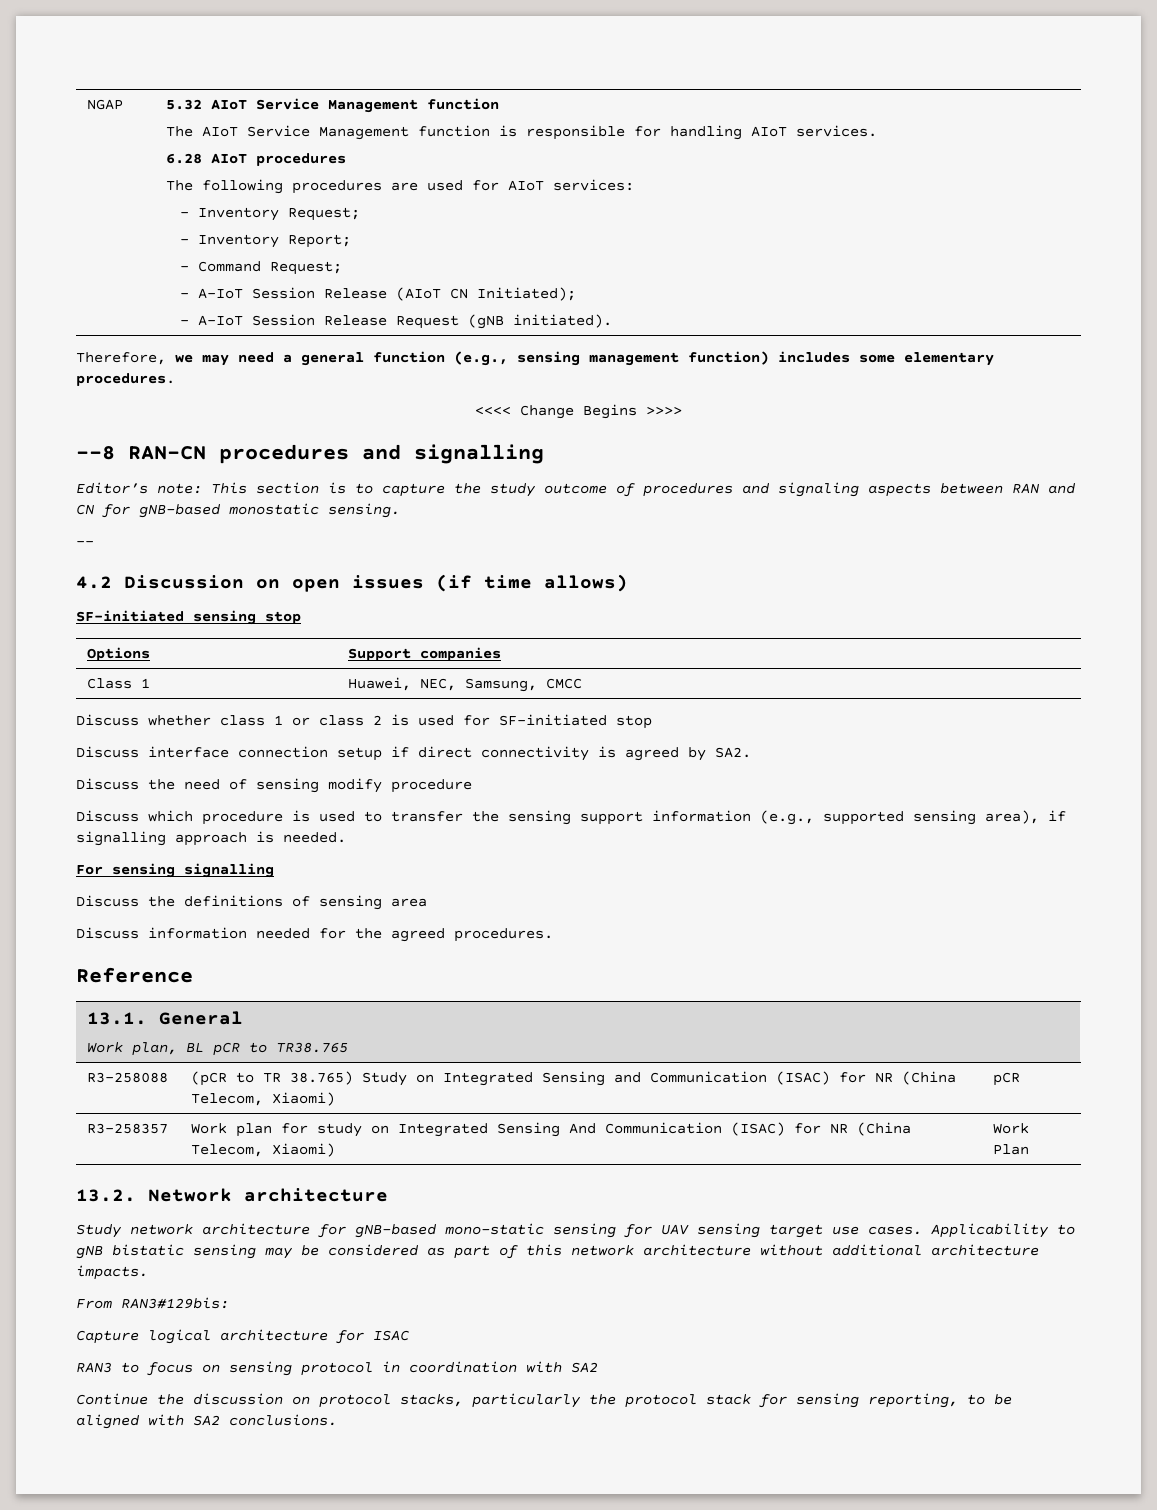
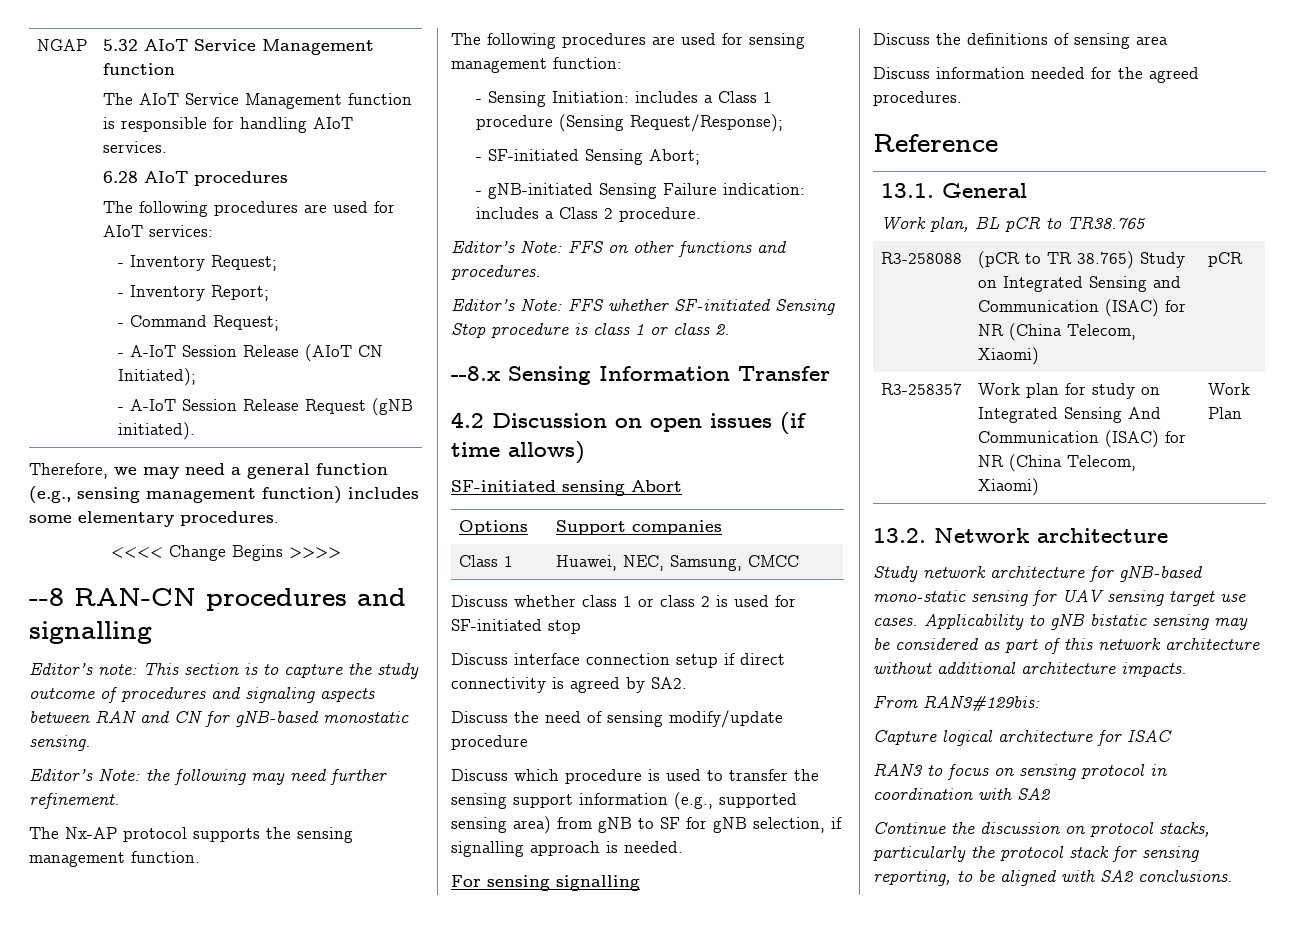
[76,541,94,546] -- -> [29,768,387,785] [29,793,120,809] [29,827,353,843] [29,851,200,867] [451,33,805,49] [451,57,622,73] [476,91,773,107] [476,114,784,132] [476,149,701,165] [476,183,806,199] [476,207,702,222] [451,240,787,257] [451,265,541,280] [451,298,835,315] [451,323,730,338] [451,366,830,385] Editor’s Note: the following may need further refinement. // The Nx-AP protocol supports the sensing management function. // The following procedures are used for sensing management function: // - Sensing Initiation: includes a Class 1 procedure (Sensing Request/Response); // - SF-initiated Sensing Abort; // - gNB-initiated Sensing Failure indication: includes a Class 2 procedure. // Editor’s Note: FFS on other functions and procedures. // Editor’s Note: FFS whether SF-initiated Sensing Stop procedure is class 1 or class 2. // --8.x Sensing Information Transfer
[265,611,301,624] stop -> [631,480,682,492] Abort
[328,778,382,793] modify -> [669,710,783,728] modify/update
[985,810,1039,824] area), -> [513,816,825,834] area) from gNB to SF for gNB selection,

